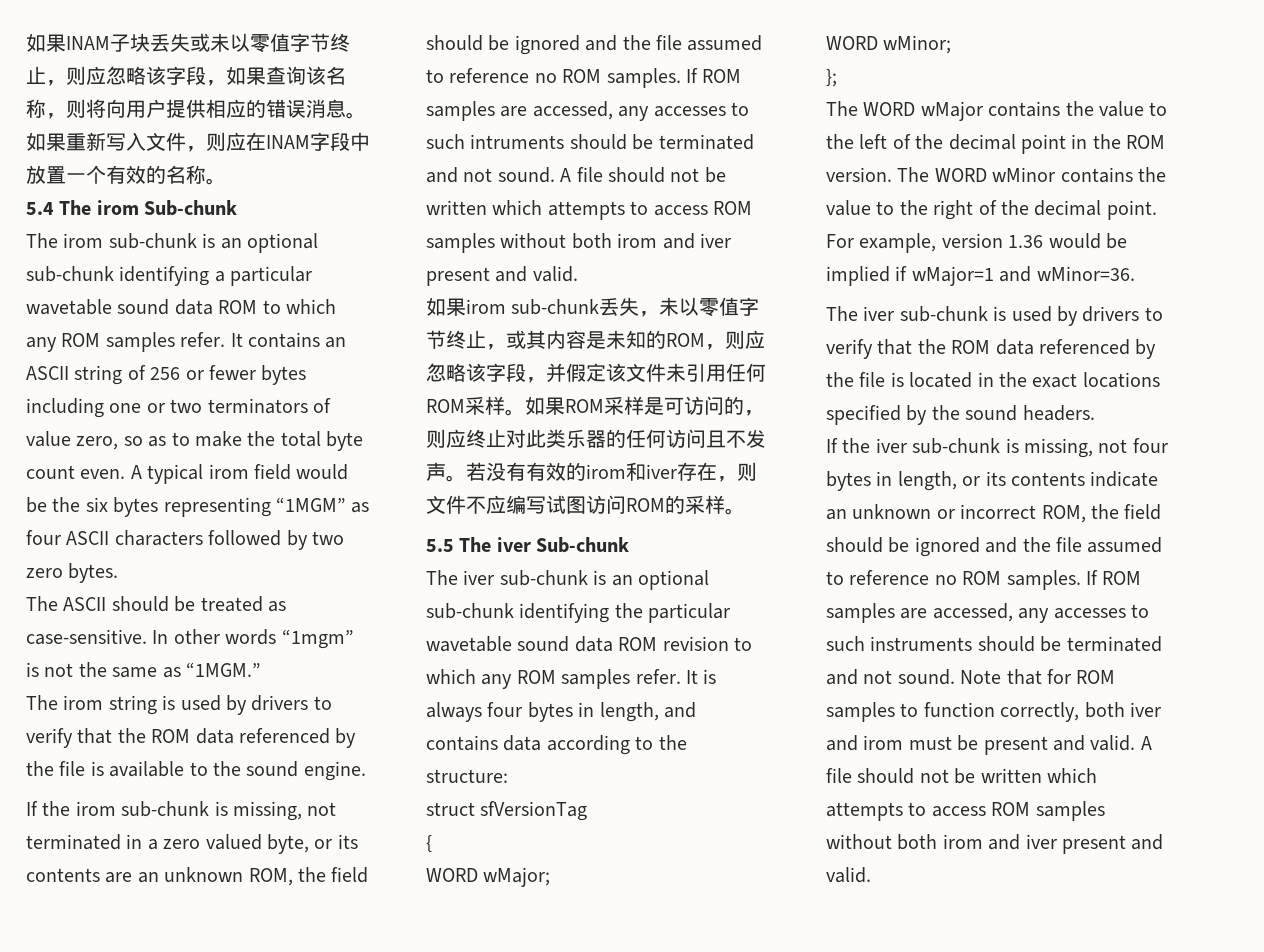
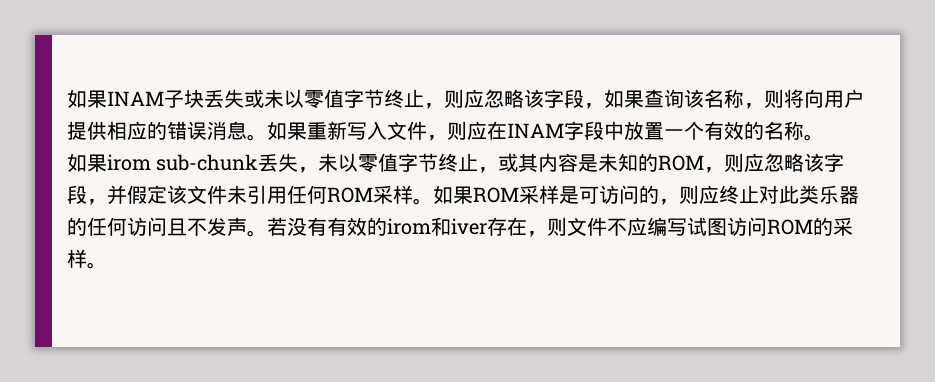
[26,200,238,216] [26,233,318,253] [26,266,313,286] [26,299,336,315] [26,332,347,352] [26,365,307,385] [26,398,331,418] [26,431,364,451] [26,464,349,484] [26,497,370,517] [26,530,344,550] [26,563,119,583] [26,596,286,612] [26,629,354,649] [26,662,261,678] [26,695,332,715] [26,728,357,748] [26,761,366,781] [26,801,337,821] [26,834,358,854] [26,867,369,886] [426,35,763,55] [426,68,742,88] [426,101,749,121] [426,134,754,150] [426,167,726,183] [426,200,752,220] [426,233,731,253] [426,266,578,286] // 5.4 The irom Sub-chunk // The irom sub-chunk is an optional sub-chunk identifying a particular wavetable sound data ROM to which any ROM samples refer. It contains an ASCII string of 256 or fewer bytes including one or two terminators of value zero, so as to make the total byte count even. A typical irom field would be the six bytes representing “1MGM” as four ASCII characters followed by two zero bytes. // The ASCII should be treated as case-sensitive. In other words “1mgm” is not the same as “1MGM.” // The irom string is used by drivers to verify that the ROM data referenced by the file is available to the sound engine. // If the irom sub-chunk is missing, not terminated in a zero valued byte, or its contents are an unknown ROM, the field should be ignored and the file assumed to reference no ROM samples. If ROM samples are accessed, any accesses to such intruments should be terminated and not sound. A file should not be written which attempts to access ROM samples without both irom and iver present and valid. -> (824, 137) none
[426,537,630,553] [426,570,709,590] [426,603,731,623] [426,636,752,652] [426,669,717,689] [426,702,696,722] [426,735,687,755] [426,769,508,783] [426,801,588,821] [426,835,432,852] [426,867,551,887] [826,35,952,54] [826,69,837,87] [826,101,1168,121] [826,134,1166,154] [826,167,1166,183] [826,200,1157,220] [826,233,1127,253] [826,266,1135,286] [826,306,1163,326] [826,339,1157,359] [826,372,1160,388] [826,405,1095,425] [826,438,1168,458] [826,471,1159,491] [826,504,1162,523] [826,537,1163,557] [826,570,1142,590] [826,603,1149,623] [826,636,1162,652] [826,669,1116,685] [826,702,1161,722] [826,735,1152,755] [826,768,1097,784] [826,801,1105,821] [826,834,1164,854] [826,867,871,883] // 5.5 The iver Sub-chunk // The iver sub-chunk is an optional sub-chunk identifying the particular wavetable sound data ROM revision to which any ROM samples refer. It is always four bytes in length, and contains data according to the structure: // struct sfVersionTag // { // WORD wMajor; // WORD wMinor; // }; // The WORD wMajor contains the value to the left of the decimal point in the ROM version. The WORD wMinor contains the value to the right of the decimal point. For example, version 1.36 would be implied if wMajor=1 and wMinor=36. // The iver sub-chunk is used by drivers to verify that the ROM data referenced by the file is located in the exact locations specified by the sound headers. // If the iver sub-chunk is missing, not four bytes in length, or its contents indicate an unknown or incorrect ROM, the field should be ignored and the file assumed to reference no ROM samples. If ROM samples are accessed, any accesses to such instruments should be terminated and not sound. Note that for ROM samples to function correctly, both iver and irom must be present and valid. A file should not be written which attempts to access ROM samples without both irom and iver present and valid. -> (107, 265) none

